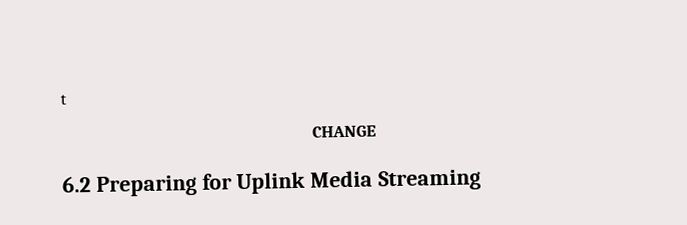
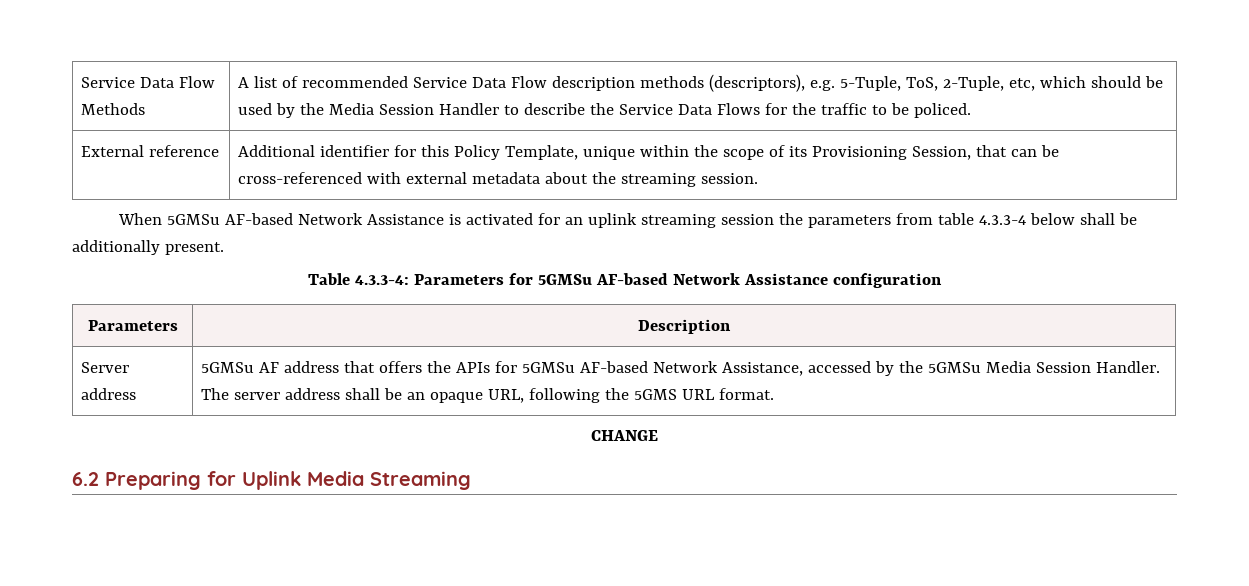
[60,94,67,105] t -> [81,76,216,88] [81,103,146,115] [238,74,1164,92] [238,103,972,118] [81,145,220,157] [238,145,1060,160] [238,172,759,187] [118,213,1137,228] [72,240,224,255] [308,273,942,288] [87,320,178,331] [638,319,731,334] [81,362,130,373] [81,388,137,400] [201,361,1161,376] [201,388,775,403] Service Data Flow Methods | A list of recommended Service Data Flow description methods (descriptors), e.g. 5-Tuple, ToS, 2-Tuple, etc, which should be used by the Media Session Handler to describe the Service Data Flows for the traffic to be policed. // External reference | Additional identifier for this Policy Template, unique within the scope of its Provisioning Session, that can be cross-referenced with external metadata about the streaming session. // When 5GMSu AF-based Network Assistance is activated for an uplink streaming session the parameters from table 4.3.3-4 below shall be additionally present. // Table 4.3.3-4: Parameters for 5GMSu AF-based Network Assistance configuration // Parameters | Description // Server address | 5GMSu AF address that offers the APIs for 5GMSu AF-based Network Assistance, accessed by the 5GMSu Media Session Handler. The server address shall be an opaque URL, following the 5GMS URL format.

